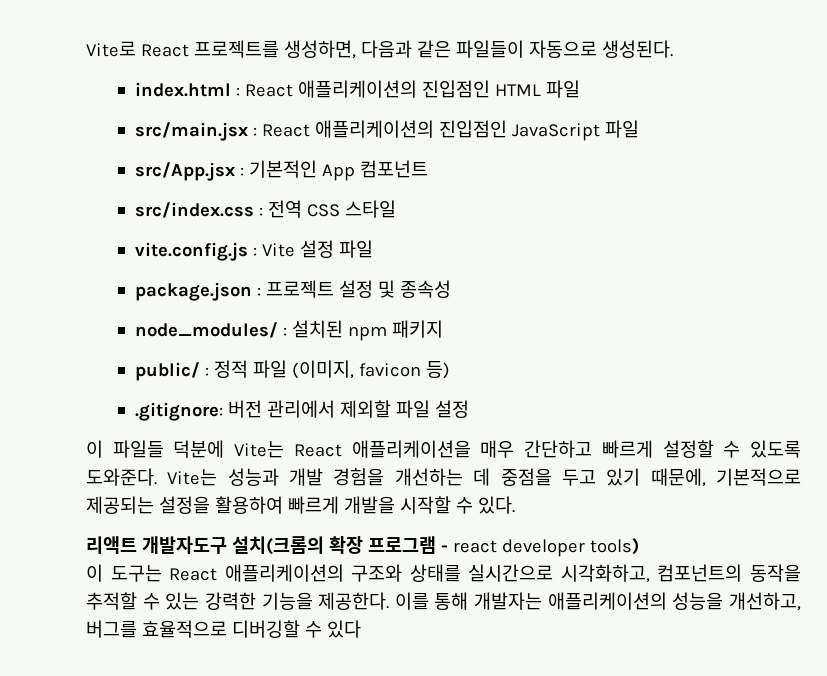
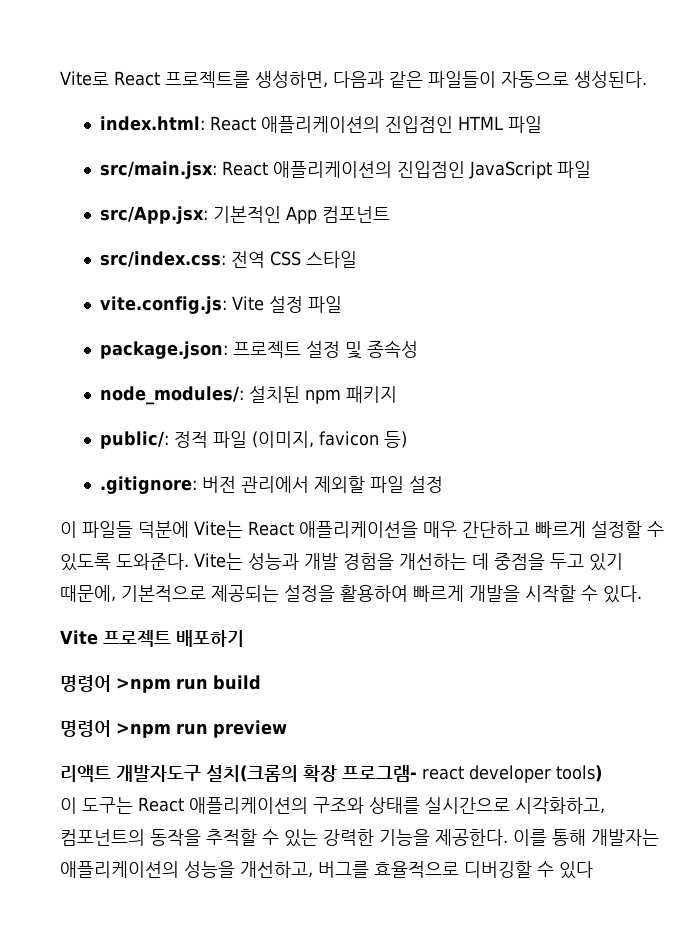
[134,82,240,97] index.html : -> [99,116,205,131] index.html:
[134,122,257,141] src/main.jsx : -> [99,161,217,179] src/main.jsx:
[134,162,244,181] src/App.jsx : -> [99,206,208,224] src/App.jsx:
[134,202,263,218] src/index.css : -> [99,251,226,267] src/index.css:
[134,242,257,261] vite.config.js : -> [99,296,227,314] vite.config.js:
[134,282,261,301] package.json : -> [99,341,228,359] package.json:
[134,322,287,338] node_modules/ : -> [99,386,244,405] node_modules/:
[134,362,209,381] public/ : -> [99,431,169,449] public/:
(515, 505) none -> [60,630,244,647] [60,675,261,693] [60,720,287,738] // Vite 프로젝트 배포하기 // 명령어 >npm run build // 명령어 >npm run preview
[367,536,448,554] 프로그램 - -> [342,765,417,782] 프로그램-

